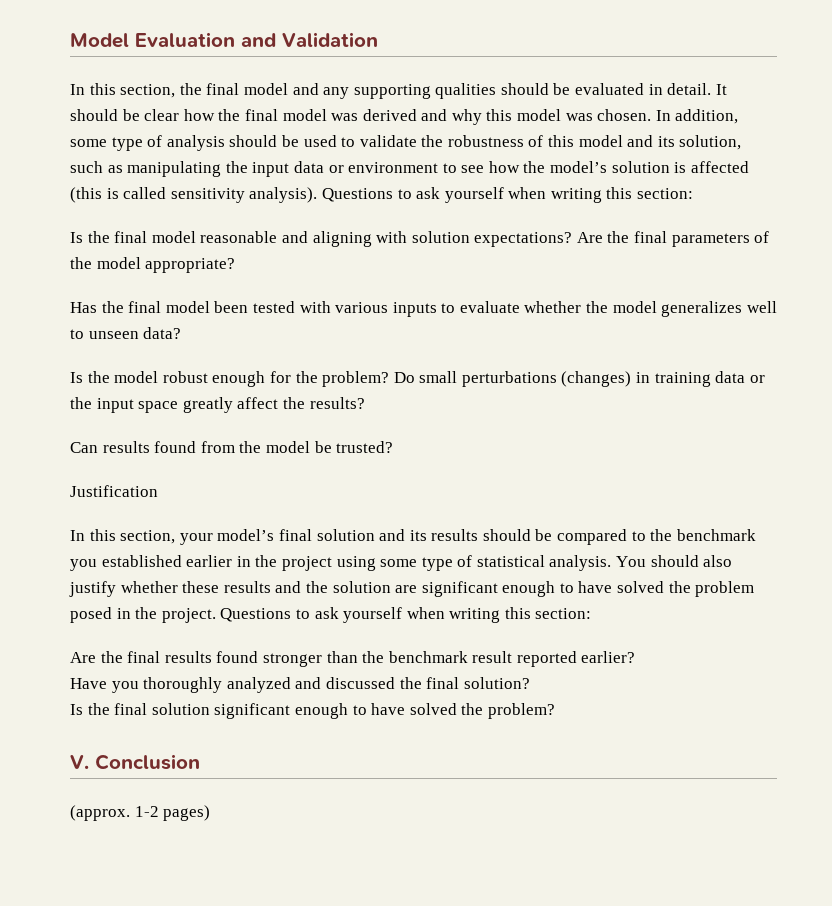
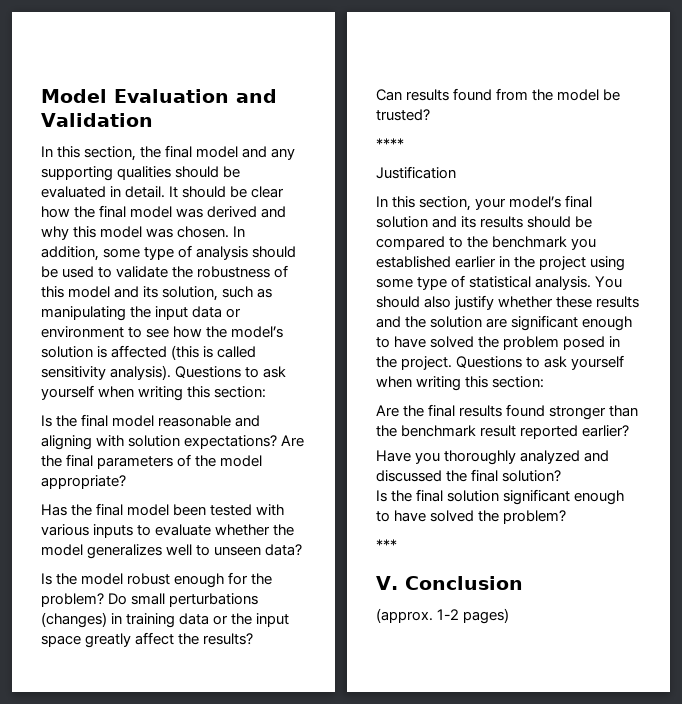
(394, 447) none -> [376,138,404,149] // ****
(555, 711) none -> [376,539,397,550] // ***

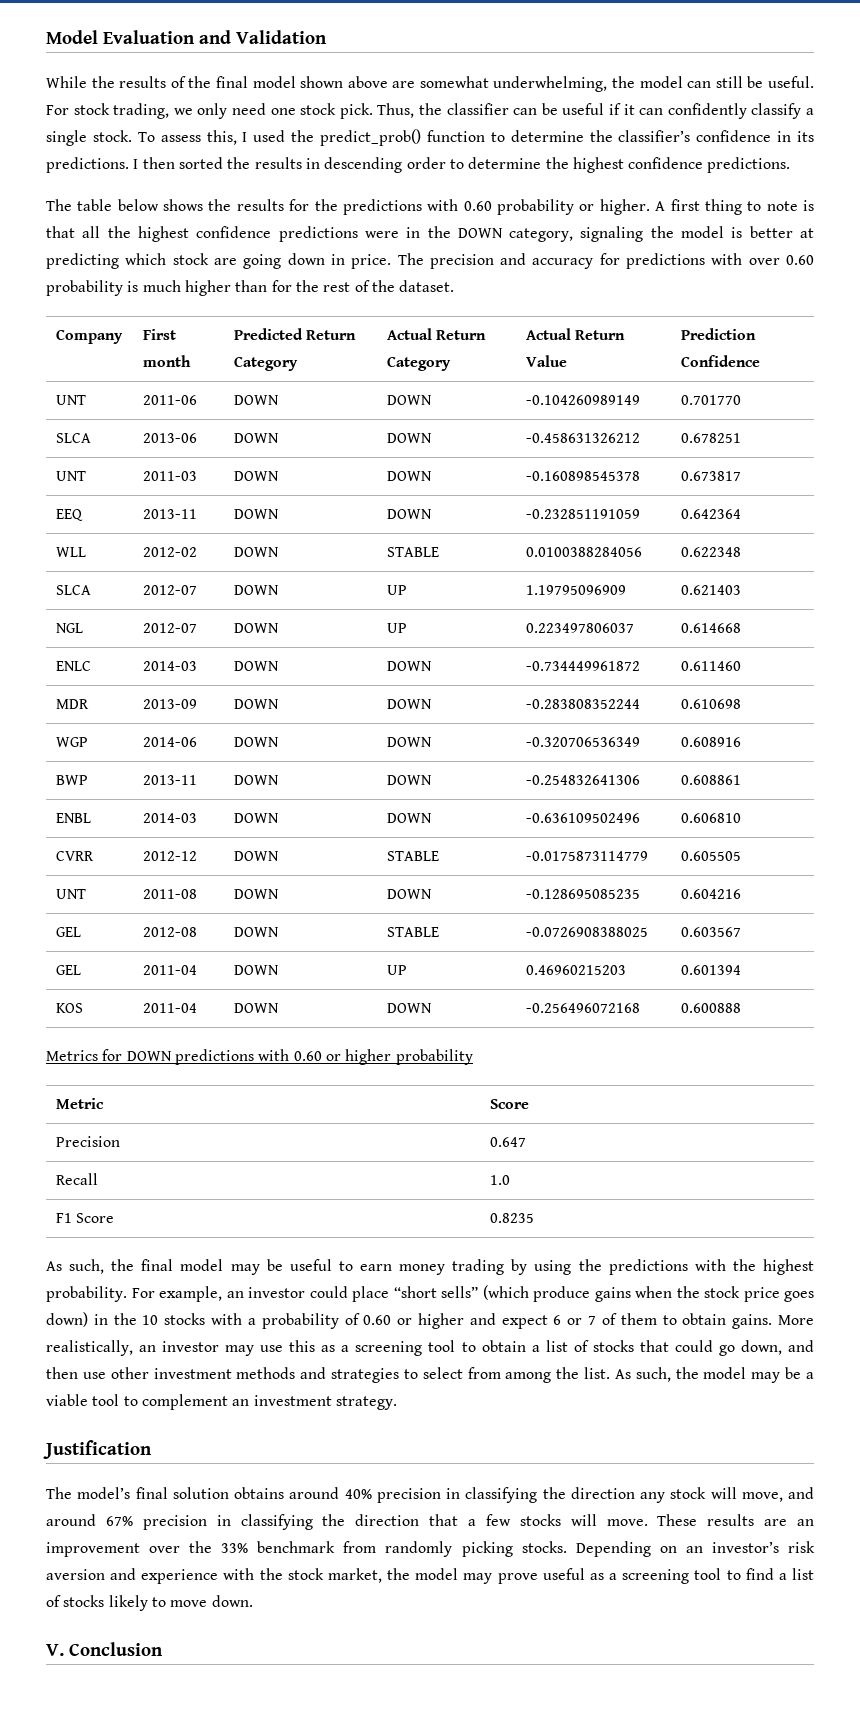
[41,145,296,161] [41,166,241,181] [41,186,285,198] [41,205,287,218] [41,226,246,240] [41,245,297,261] [41,265,289,278] [41,286,273,301] [41,306,242,321] [41,326,284,338] [41,345,257,360] [41,365,287,380] [41,385,267,401] [41,414,261,427] [41,435,305,450] [41,454,263,469] [41,475,126,489] [41,503,285,516] [41,524,295,538] [41,544,303,559] [41,572,273,588] [41,593,259,607] [41,612,290,628] [41,632,254,648] [376,88,621,101] [376,109,430,121] [376,138,404,149] [376,166,456,179] [376,195,593,211] [376,216,593,228] [376,236,597,250] [376,256,626,271] [376,275,623,290] [376,295,640,310] [376,315,633,331] [376,336,621,350] [376,355,625,370] [376,376,545,391] [376,404,639,420] [376,425,630,439] [376,450,610,465] [376,469,562,482] [376,489,625,505] [376,510,567,524] [376,539,397,550] In this section, the final model and any supporting qualities should be evaluated in detail. It should be clear how the final model was derived and why this model was chosen. In addition, some type of analysis should be used to validate the robustness of this model and its solution, such as manipulating the input data or environment to see how the model’s solution is affected (this is called sensitivity analysis). Questions to ask yourself when writing this section: // Is the final model reasonable and aligning with solution expectations? Are the final parameters of the model appropriate? // Has the final model been tested with various inputs to evaluate whether the model generalizes well to unseen data? // Is the model robust enough for the problem? Do small perturbations (changes) in training data or the input space greatly affect the results? // Can results found from the model be trusted? // **** // Justification // In this section, your model’s final solution and its results should be compared to the benchmark you established earlier in the project using some type of statistical analysis. You should also justify whether these results and the solution are significant enough to have solved the problem posed in the project. Questions to ask yourself when writing this section: // Are the final results found stronger than the benchmark result reported earlier? // Have you thoroughly analyzed and discussed the final solution? // Is the final solution significant enough to have solved the problem? // *** -> [46,76,815,92] [46,103,815,119] [46,129,814,146] [46,157,791,173] [46,199,814,215] [46,226,814,242] [46,253,814,269] [46,280,455,296] [56,329,124,344] [143,329,177,340] [143,355,192,367] [234,328,357,340] [234,356,299,371] [387,328,487,340] [387,356,452,371] [526,328,626,340] [526,355,568,367] [681,328,757,340] [681,355,761,367] [56,395,87,405] [143,395,198,405] [234,395,280,405] [387,395,433,405] [526,395,641,405] [681,395,742,405] [56,433,92,443] [143,433,198,443] [234,433,280,443] [387,433,433,443] [526,433,641,443] [681,433,742,443] [56,471,87,481] [143,471,198,481] [234,471,280,481] [387,471,433,481] [526,471,641,481] [681,471,742,481] [56,509,84,521] [143,509,198,519] [234,509,280,519] [387,509,433,519] [526,509,641,519] [681,509,742,519] [56,547,87,557] [143,547,198,557] [234,547,280,557] [387,547,440,557] [526,547,643,557] [681,547,742,557] [56,585,92,595] [143,585,198,595] [234,585,280,595] [387,585,408,595] [526,585,627,595] [681,585,742,595] [56,623,84,633] [143,623,198,633] [234,623,280,633] [387,623,408,633] [526,623,635,633] [681,623,742,633] [56,661,92,671] [143,661,198,671] [234,661,280,671] [387,661,433,671] [526,661,641,671] [681,661,742,671] [56,699,90,709] [143,699,198,709] [234,699,280,709] [387,699,433,709] [526,699,641,709] [681,699,742,709] [56,737,89,747] [143,737,198,747] [234,737,280,747] [387,737,433,747] [526,737,641,747] [681,737,742,747] [56,775,89,785] [143,775,198,785] [234,775,280,785] [387,775,433,785] [526,775,641,785] [681,775,742,785] [56,813,92,823] [143,813,198,823] [234,813,280,823] [387,813,433,823] [526,813,641,823] [681,813,742,823] [56,851,95,861] [143,851,198,861] [234,851,280,861] [387,851,440,861] [526,851,649,861] [681,851,742,861] [56,889,87,899] [143,889,198,899] [234,889,280,899] [387,889,433,899] [526,889,641,899] [681,889,742,899] [56,927,82,937] [143,927,198,937] [234,927,280,937] [387,927,440,937] [526,927,649,937] [681,927,742,937] [56,965,82,975] [143,965,198,975] [234,965,280,975] [387,965,408,975] [526,965,627,975] [681,965,742,975] [56,1003,84,1013] [143,1003,198,1013] [234,1003,280,1013] [387,1003,433,1013] [526,1003,641,1013] [681,1003,742,1013] [46,1049,473,1065] [56,1098,105,1109] [490,1099,530,1109] [56,1136,121,1147] [490,1137,527,1147] [56,1173,99,1185] [490,1175,511,1185] [56,1213,115,1223] [490,1213,535,1223] [46,1259,814,1275] [46,1285,814,1302] [46,1312,815,1329] [46,1340,814,1356] [46,1367,815,1383] [46,1394,397,1410] [43,1440,152,1459] [46,1487,814,1503] [46,1514,814,1530] [46,1541,816,1557] [46,1568,814,1584] [46,1595,253,1611] While the results of the final model shown above are somewhat underwhelming, the model can still be useful. For stock trading, we only need one stock pick. Thus, the classifier can be useful if it can confidently classify a single stock. To assess this, I used the predict_prob() function to determine the classifier’s confidence in its predictions. I then sorted the results in descending order to determine the highest confidence predictions. // The table below shows the results for the predictions with 0.60 probability or higher. A first thing to note is that all the highest confidence predictions were in the DOWN category, signaling the model is better at predicting which stock are going down in price. The precision and accuracy for predictions with over 0.60 probability is much higher than for the rest of the dataset. // Company | First month | Predicted Return Category | Actual Return Category | Actual Return Value | Prediction Confidence // UNT | 2011-06 | DOWN | DOWN | -0.104260989149 | 0.701770 // SLCA | 2013-06 | DOWN | DOWN | -0.458631326212 | 0.678251 // UNT | 2011-03 | DOWN | DOWN | -0.160898545378 | 0.673817 // EEQ | 2013-11 | DOWN | DOWN | -0.232851191059 | 0.642364 // WLL | 2012-02 | DOWN | STABLE | 0.0100388284056 | 0.622348 // SLCA | 2012-07 | DOWN | UP | 1.19795096909 | 0.621403 // NGL | 2012-07 | DOWN | UP | 0.223497806037 | 0.614668 // ENLC | 2014-03 | DOWN | DOWN | -0.734449961872 | 0.611460 // MDR | 2013-09 | DOWN | DOWN | -0.283808352244 | 0.610698 // WGP | 2014-06 | DOWN | DOWN | -0.320706536349 | 0.608916 // BWP | 2013-11 | DOWN | DOWN | -0.254832641306 | 0.608861 // ENBL | 2014-03 | DOWN | DOWN | -0.636109502496 | 0.606810 // CVRR | 2012-12 | DOWN | STABLE | -0.0175873114779 | 0.605505 // UNT | 2011-08 | DOWN | DOWN | -0.128695085235 | 0.604216 // GEL | 2012-08 | DOWN | STABLE | -0.0726908388025 | 0.603567 // GEL | 2011-04 | DOWN | UP | 0.46960215203 | 0.601394 // KOS | 2011-04 | DOWN | DOWN | -0.256496072168 | 0.600888 // Metrics for DOWN predictions with 0.60 or higher probability // Metric | Score // Precision | 0.647 // Recall | 1.0 // F1 Score | 0.8235 // As such, the final model may be useful to earn money trading by using the predictions with the highest probability. For example, an investor could place “short sells” (which produce gains when the stock price goes down) in the 10 stocks with a probability of 0.60 or higher and expect 6 or 7 of them to obtain gains. More realistically, an investor may use this as a screening tool to obtain a list of stocks that could go down, and then use other investment methods and strategies to select from among the list. As such, the model may be a viable tool to complement an investment strategy. // Justification // The model’s final solution obtains around 40% precision in classifying the direction any stock will move, and around 67% precision in classifying the direction that a few stocks will move. These results are an improvement over the 33% benchmark from randomly picking stocks. Depending on an investor’s risk aversion and experience with the stock market, the model may prove useful as a screening tool to find a list of stocks likely to move down.
[376,608,510,624] // (approx. 1-2 pages) -> (163, 1649) none

